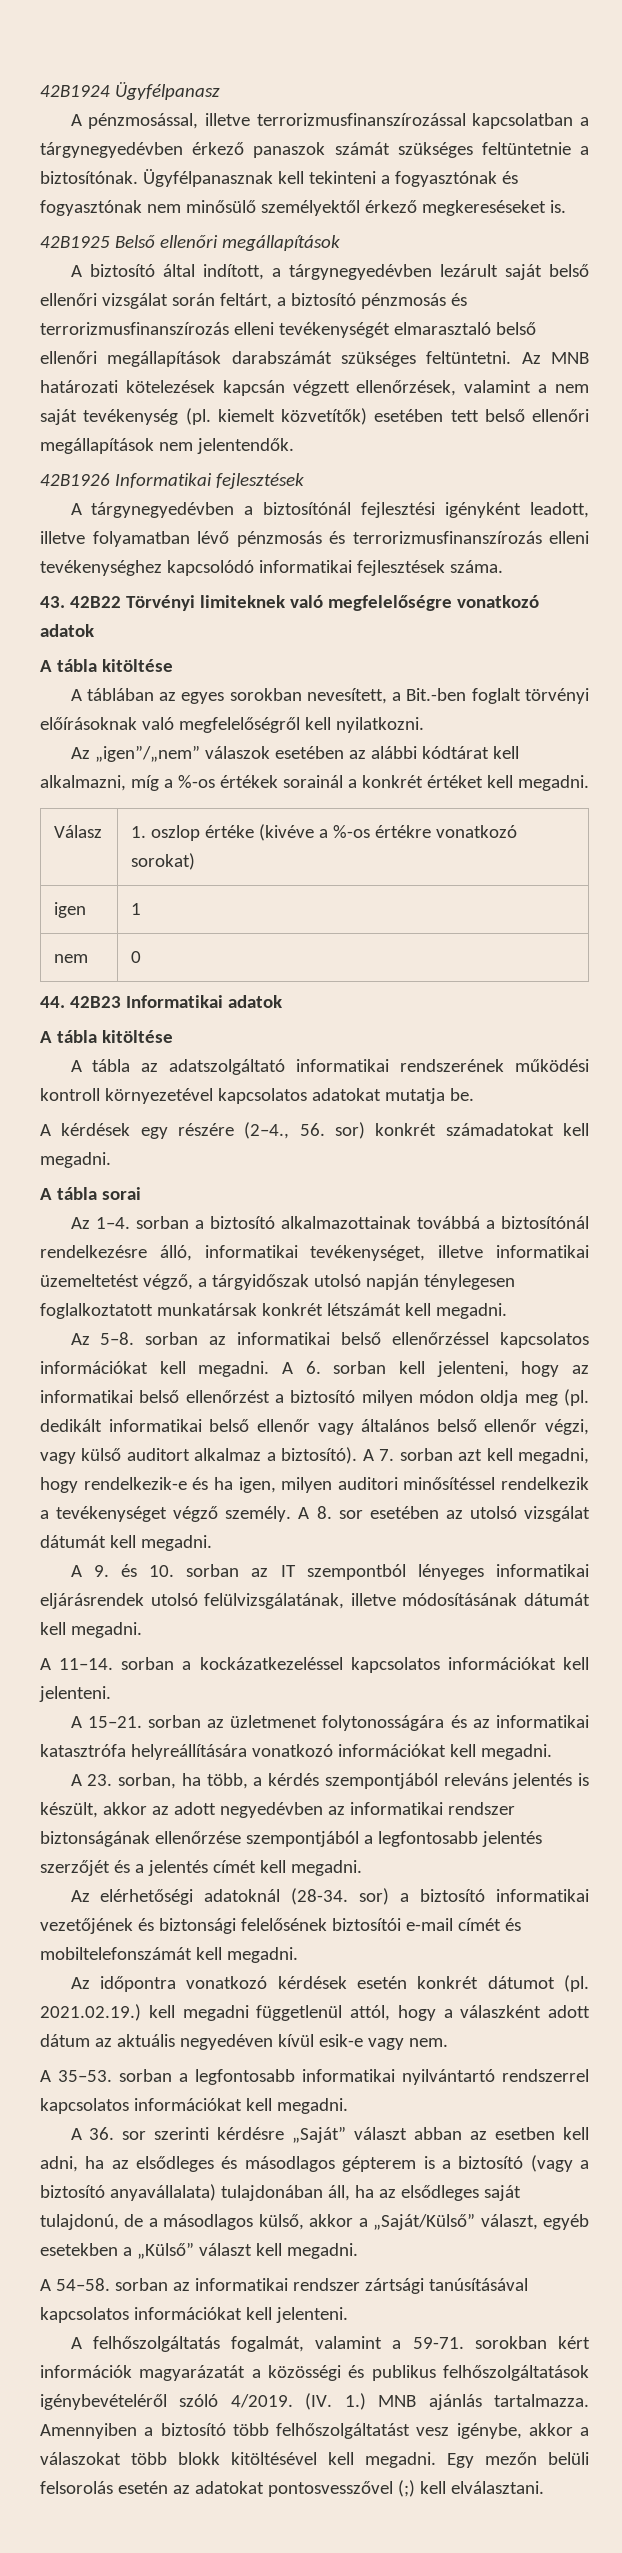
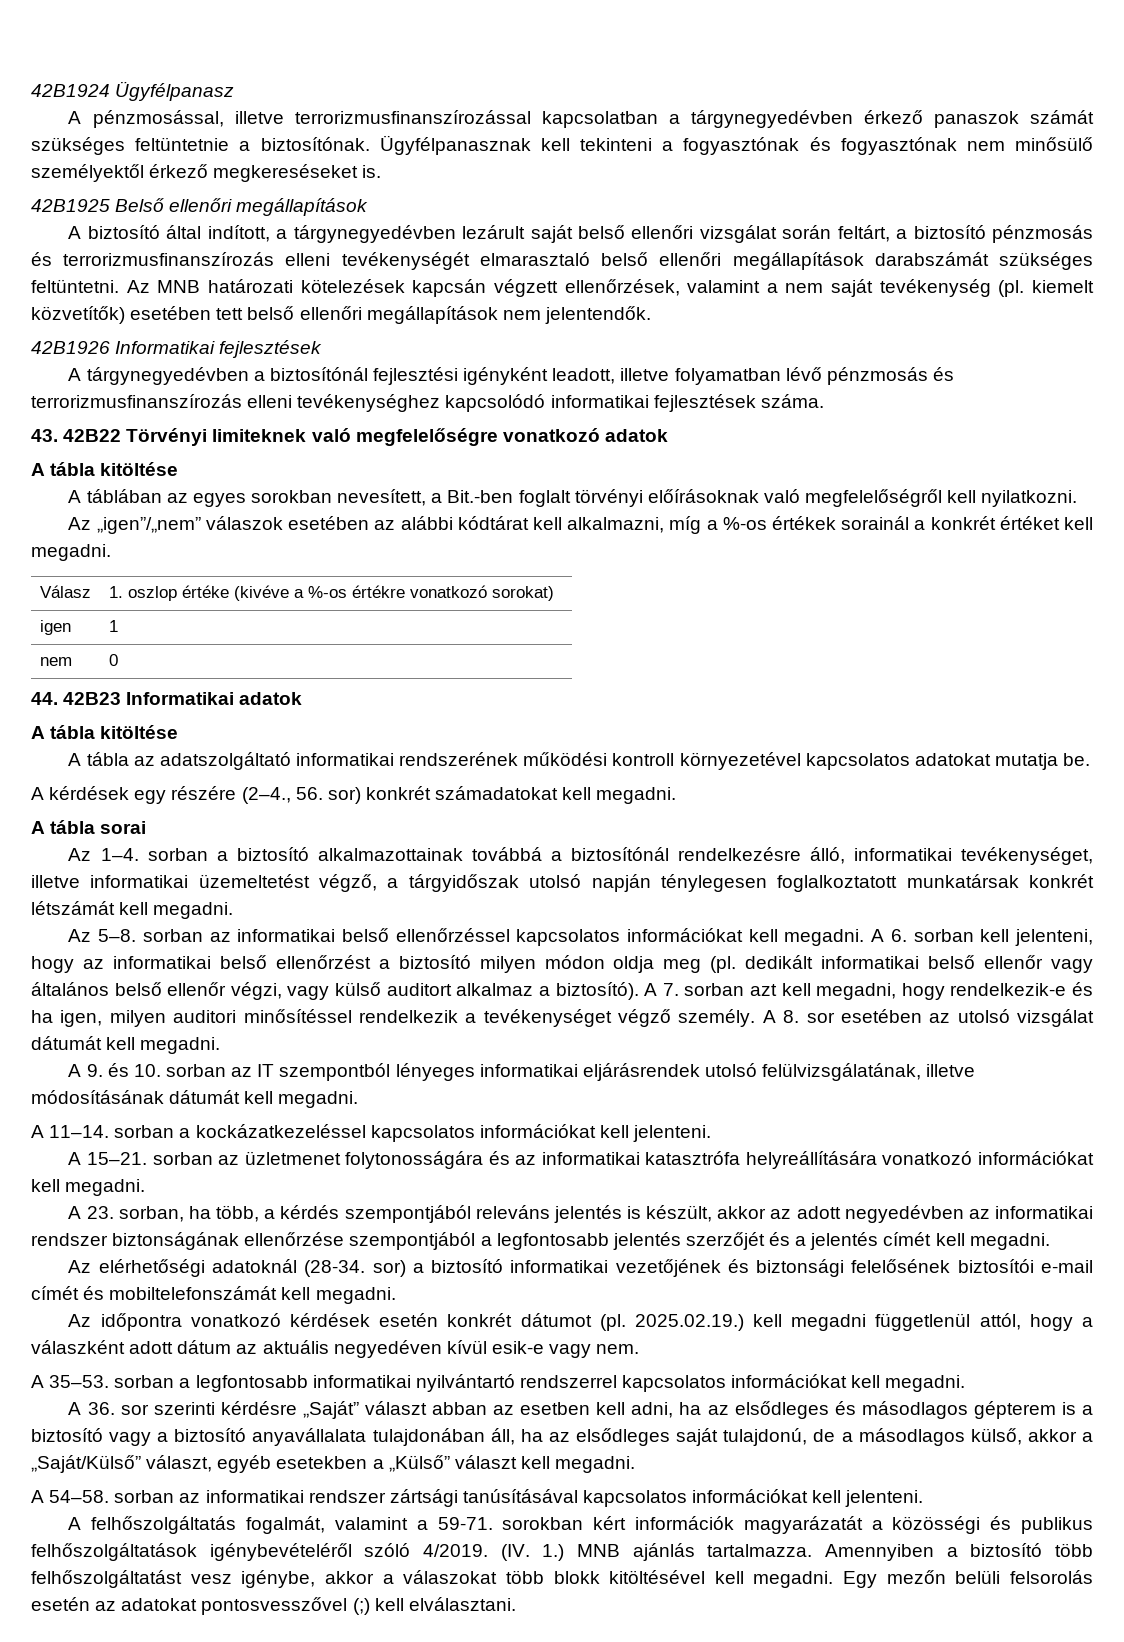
[40,2004,141,2021] 2021.02.19.) -> [634,1314,744,1331] 2025.02.19.)
[530,2155,590,2172] [40,2184,216,2201] (vagy a biztosító anyavállalata) -> [109,1428,367,1446] vagy a biztosító anyavállalata

